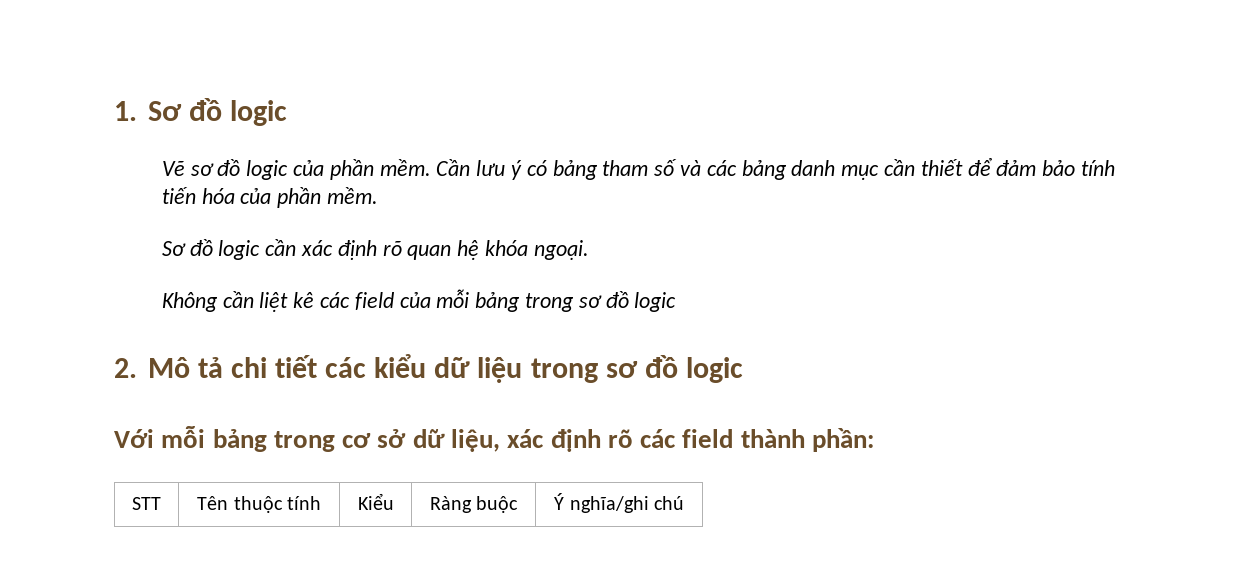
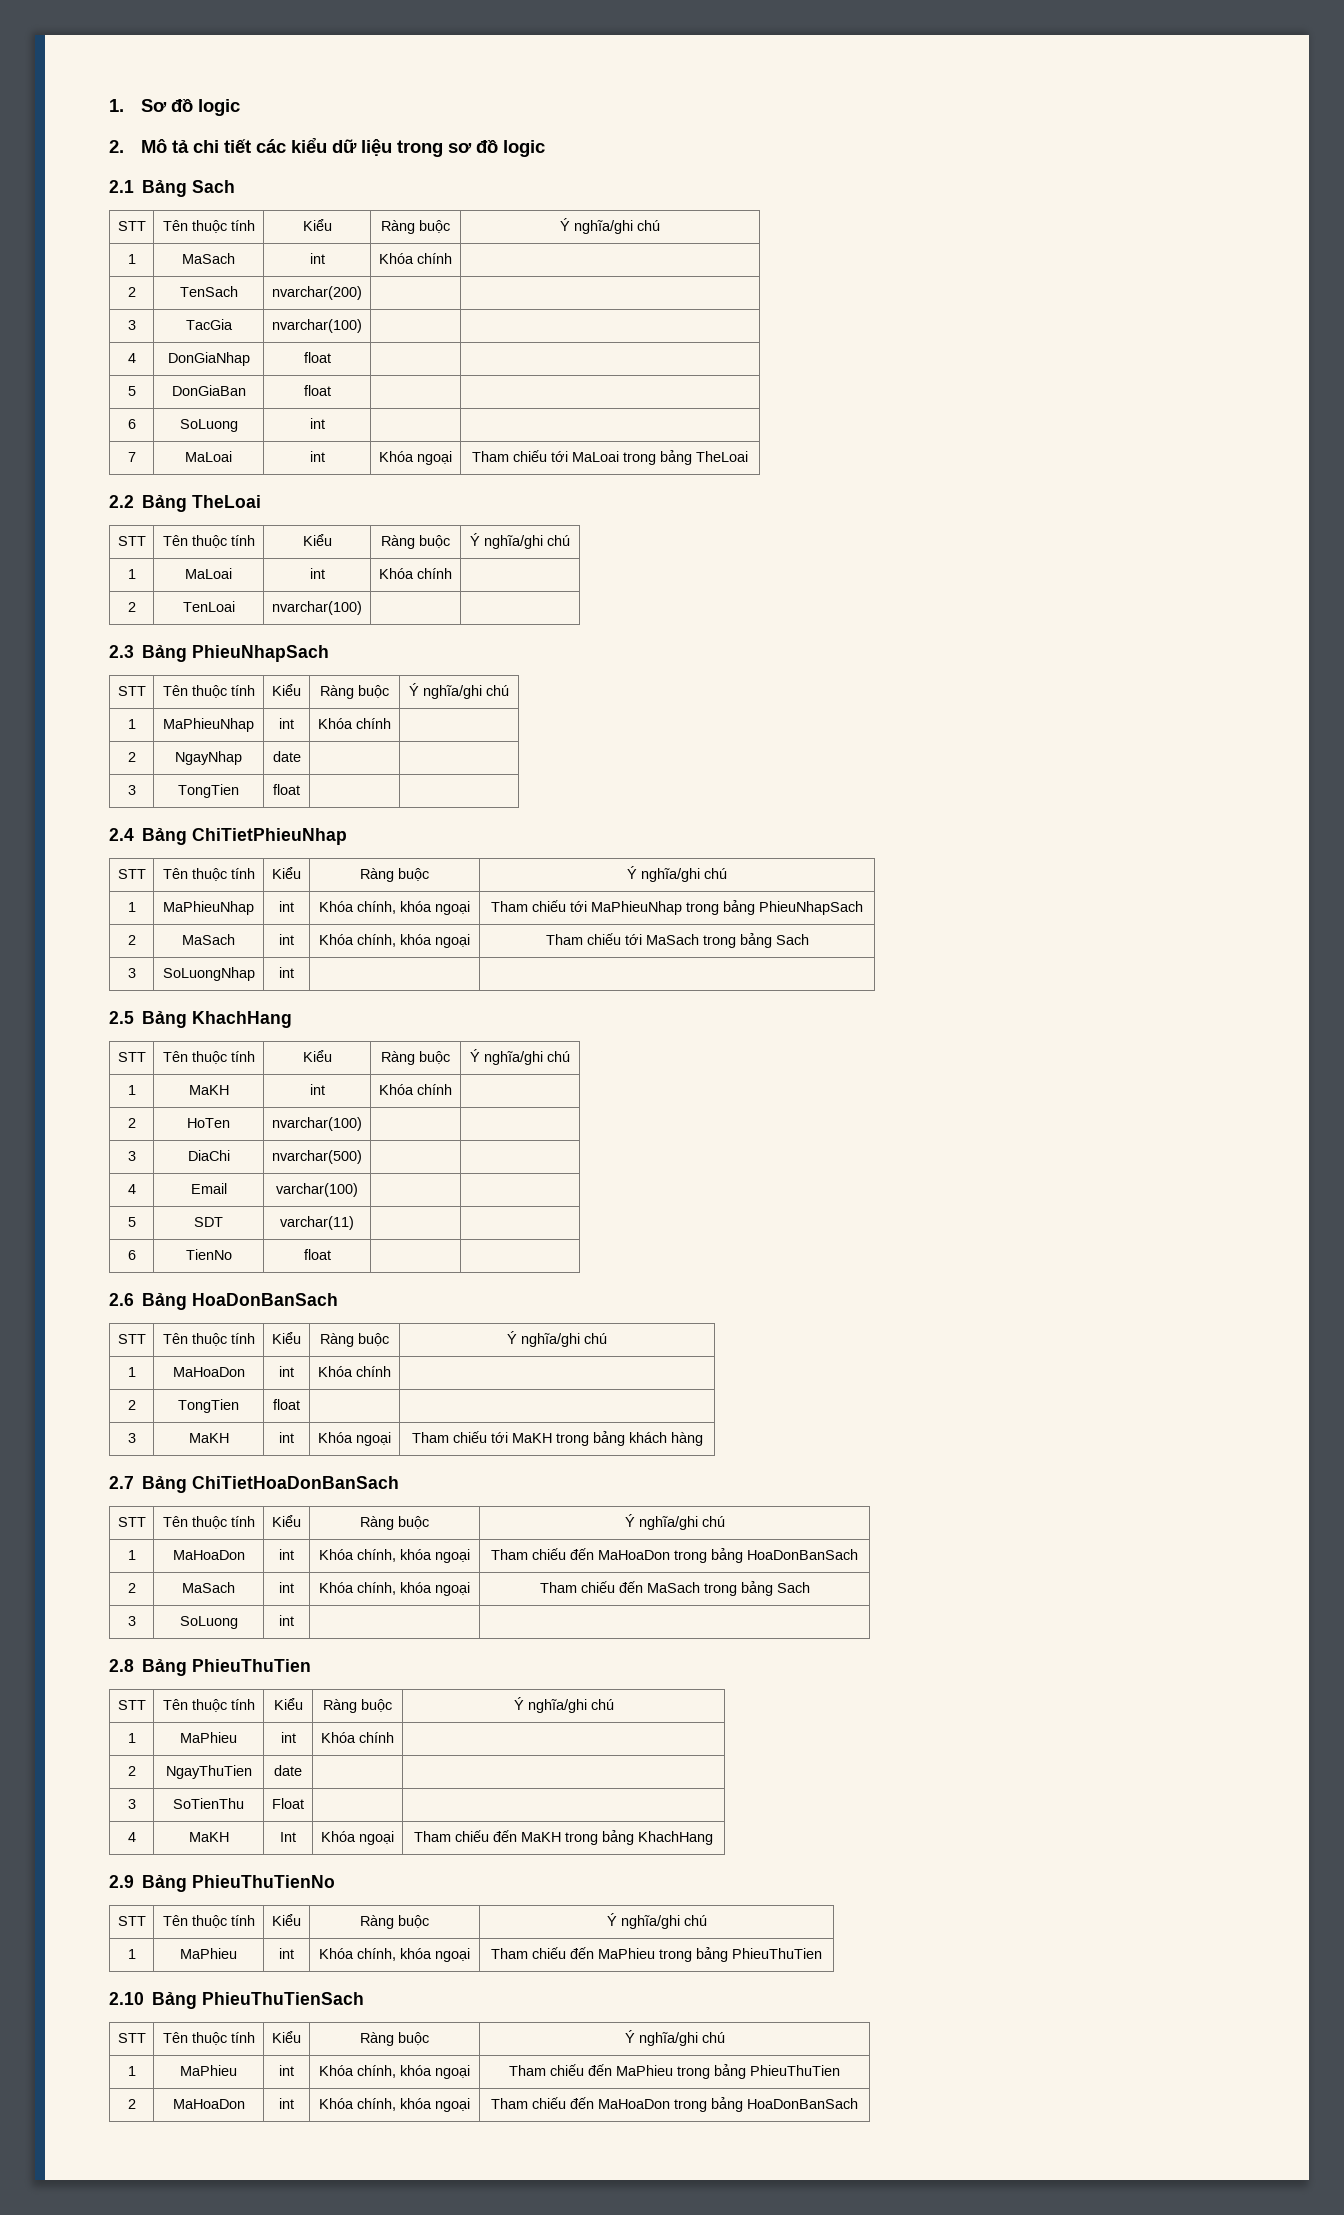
[161,158,1116,180] [161,187,378,208] [161,239,589,260] [161,289,677,312] // Vẽ sơ đồ logic của phần mềm. Cần lưu ý có bảng tham số và các bảng danh mục cần thiết để đảm bảo tính tiến hóa của phần mềm. // Sơ đồ logic cần xác định rõ quan hệ khóa ngoại. // Không cần liệt kê các field của mỗi bảng trong sơ đồ logic -> (240, 107) none
[114,426,875,452] Với mỗi bảng trong cơ sở dữ liệu, xác định rõ các field thành phần: -> [109,180,235,197] 2.1 Bảng Sach
(684, 503) none -> [127,254,136,264] [182,253,235,264] [309,253,325,264] [379,253,452,264] [127,287,136,297] [179,286,238,297] [272,286,362,300] [127,320,136,330] [185,319,233,330] [272,319,362,333] [127,353,136,363] [167,352,250,366] [303,352,331,363] [127,386,136,396] [171,385,246,396] [303,385,331,396] [127,419,136,429] [179,419,238,432] [309,418,325,429] [127,452,136,462] [185,451,232,462] [309,451,325,462] [379,451,452,465] [472,450,748,465] [109,495,261,512] [117,536,146,546] [162,535,255,548] [302,534,332,546] [381,535,450,549] [470,533,570,549] [127,569,136,579] [185,568,232,579] [309,568,325,579] [379,568,452,579] [127,602,136,612] [182,601,235,612] [272,601,362,615] [109,645,329,662] [117,686,146,696] [162,685,255,698] [272,684,301,696] [320,685,389,699] [409,683,509,699] [127,719,136,729] [163,718,254,732] [279,718,294,729] [318,718,391,729] [127,752,136,762] [175,751,242,765] [272,751,301,762] [127,785,136,795] [178,784,239,798] [273,784,300,795] [109,828,347,845] [117,869,146,879] [162,868,255,881] [272,867,301,879] [360,868,429,882] [627,866,727,882] [127,902,136,912] [163,901,254,915] [279,901,294,912] [319,901,470,915] [491,900,863,915] [127,935,136,945] [182,934,235,945] [279,934,294,945] [319,934,470,948] [545,933,809,948] [127,968,136,978] [162,967,255,981] [279,967,294,978] [109,1011,292,1028] [117,1052,146,1062] [162,1051,255,1064] [302,1050,332,1062] [381,1051,450,1065] [470,1049,570,1065] [127,1085,136,1095] [188,1085,229,1095] [309,1084,325,1095] [379,1084,452,1095] [127,1118,136,1128] [187,1118,230,1128] [272,1117,362,1131] [127,1151,136,1161] [187,1150,230,1161] [272,1150,362,1164] [127,1184,136,1194] [190,1183,227,1194] [276,1183,358,1197] [127,1217,136,1227] [194,1217,223,1227] [280,1216,354,1230] [127,1250,136,1260] [185,1249,232,1260] [303,1249,331,1260] [109,1293,338,1310] [117,1334,146,1344] [162,1333,255,1346] [272,1332,301,1344] [320,1333,389,1347] [507,1331,607,1347] [127,1367,136,1377] [172,1367,245,1377] [279,1366,294,1377] [318,1366,391,1377] [127,1400,136,1410] [178,1399,239,1413] [273,1399,300,1410] [127,1433,136,1443] [188,1433,229,1443] [279,1432,294,1443] [318,1432,391,1446] [411,1431,703,1446] [109,1476,399,1493] [117,1517,146,1527] [162,1516,255,1529] [272,1515,301,1527] [360,1516,429,1530] [624,1514,725,1530] [127,1550,136,1560] [172,1550,245,1560] [279,1549,294,1560] [319,1549,470,1563] [491,1548,858,1563] [127,1583,136,1593] [182,1582,235,1593] [279,1582,294,1593] [319,1582,470,1596] [539,1581,810,1596] [127,1616,136,1626] [179,1616,238,1629] [279,1615,294,1626] [109,1659,311,1676] [117,1700,146,1710] [162,1699,255,1712] [273,1698,303,1710] [323,1699,392,1713] [513,1697,614,1713] [127,1733,136,1743] [180,1732,237,1743] [280,1732,296,1743] [321,1732,394,1743] [127,1766,136,1776] [165,1765,252,1779] [274,1765,302,1776] [127,1799,136,1809] [173,1798,244,1809] [272,1798,304,1809] [127,1832,136,1842] [188,1832,229,1842] [280,1832,296,1842] [321,1831,394,1845] [414,1830,713,1845] [109,1875,335,1892] [117,1916,146,1926] [162,1915,255,1928] [272,1914,301,1926] [360,1915,429,1929] [606,1913,707,1929] [127,1949,136,1959] [180,1948,237,1959] [279,1948,294,1959] [319,1948,470,1962] [491,1947,822,1962] [109,1992,364,2009] [117,2033,146,2043] [162,2032,255,2045] [272,2031,301,2043] [360,2032,429,2046] [624,2030,725,2046] [127,2066,136,2076] [180,2065,237,2076] [279,2065,294,2076] [319,2065,470,2079] [509,2064,840,2079] [127,2099,136,2109] [172,2099,245,2109] [279,2098,294,2109] [319,2098,470,2112] [491,2097,858,2112] // 1 | MaSach | int | Khóa chính | // 2 | TenSach | nvarchar(200) | | // 3 | TacGia | nvarchar(100) | | // 4 | DonGiaNhap | float | | // 5 | DonGiaBan | float | | // 6 | SoLuong | int | | // 7 | MaLoai | int | Khóa ngoại | Tham chiếu tới MaLoai trong bảng TheLoai // 2.2 Bảng TheLoai // STT | Tên thuộc tính | Kiểu | Ràng buộc | Ý nghĩa/ghi chú // 1 | MaLoai | int | Khóa chính | // 2 | TenLoai | nvarchar(100) | | // 2.3 Bảng PhieuNhapSach // STT | Tên thuộc tính | Kiểu | Ràng buộc | Ý nghĩa/ghi chú // 1 | MaPhieuNhap | int | Khóa chính | // 2 | NgayNhap | date | | // 3 | TongTien | float | | // 2.4 Bảng ChiTietPhieuNhap // STT | Tên thuộc tính | Kiểu | Ràng buộc | Ý nghĩa/ghi chú // 1 | MaPhieuNhap | int | Khóa chính, khóa ngoại | Tham chiếu tới MaPhieuNhap trong bảng PhieuNhapSach // 2 | MaSach | int | Khóa chính, khóa ngoại | Tham chiếu tới MaSach trong bảng Sach // 3 | SoLuongNhap | int | | // 2.5 Bảng KhachHang // STT | Tên thuộc tính | Kiểu | Ràng buộc | Ý nghĩa/ghi chú // 1 | MaKH | int | Khóa chính | // 2 | HoTen | nvarchar(100) | | // 3 | DiaChi | nvarchar(500) | | // 4 | Email | varchar(100) | | // 5 | SDT | varchar(11) | | // 6 | TienNo | float | | // 2.6 Bảng HoaDonBanSach // STT | Tên thuộc tính | Kiểu | Ràng buộc | Ý nghĩa/ghi chú // 1 | MaHoaDon | int | Khóa chính | // 2 | TongTien | float | | // 3 | MaKH | int | Khóa ngoại | Tham chiếu tới MaKH trong bảng khách hàng // 2.7 Bảng ChiTietHoaDonBanSach // STT | Tên thuộc tính | Kiểu | Ràng buộc | Ý nghĩa/ghi chú // 1 | MaHoaDon | int | Khóa chính, khóa ngoại | Tham chiếu đến MaHoaDon trong bảng HoaDonBanSach // 2 | MaSach | int | Khóa chính, khóa ngoại | Tham chiếu đến MaSach trong bảng Sach // 3 | SoLuong | int | | // 2.8 Bảng PhieuThuTien // STT | Tên thuộc tính | Kiểu | Ràng buộc | Ý nghĩa/ghi chú // 1 | MaPhieu | int | Khóa chính | // 2 | NgayThuTien | date | | // 3 | SoTienThu | Float | | // 4 | MaKH | Int | Khóa ngoại | Tham chiếu đến MaKH trong bảng KhachHang // 2.9 Bảng PhieuThuTienNo // STT | Tên thuộc tính | Kiểu | Ràng buộc | Ý nghĩa/ghi chú // 1 | MaPhieu | int | Khóa chính, khóa ngoại | Tham chiếu đến MaPhieu trong bảng PhieuThuTien // 2.10 Bảng PhieuThuTienSach // STT | Tên thuộc tính | Kiểu | Ràng buộc | Ý nghĩa/ghi chú // 1 | MaPhieu | int | Khóa chính, khóa ngoại | Tham chiếu đến MaPhieu trong bảng PhieuThuTien // 2 | MaHoaDon | int | Khóa chính, khóa ngoại | Tham chiếu đến MaHoaDon trong bảng HoaDonBanSach

